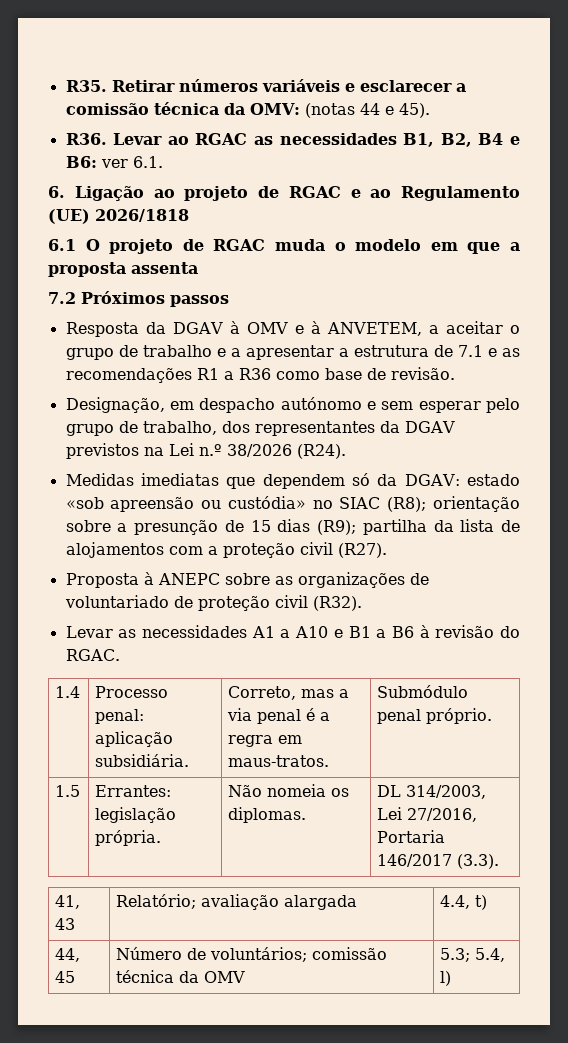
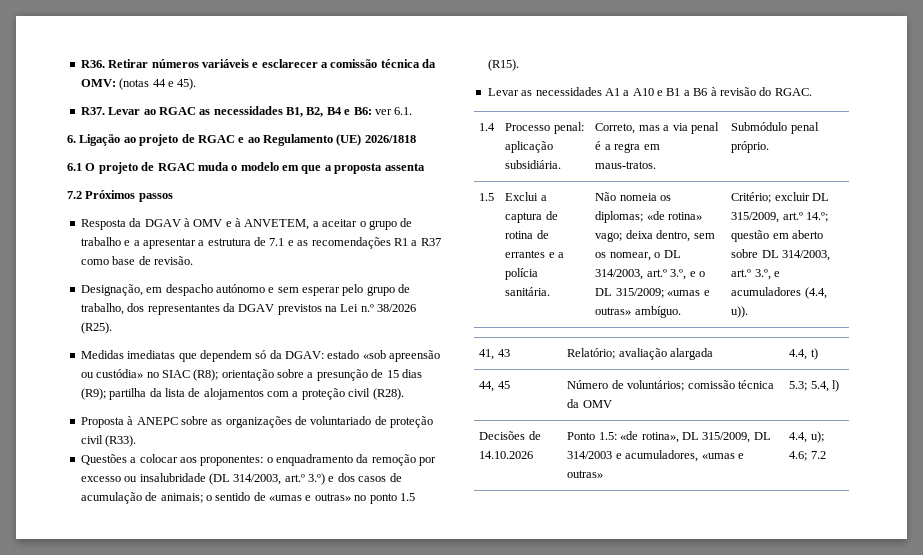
[65,80,107,92] R35. -> [80,60,105,68] R36.
[65,133,107,145] R36. -> [80,107,105,115] R37.
[238,368,271,380] R36 -> [420,238,441,246] R37
[296,444,346,459] (R24). -> [80,322,112,334] (R25).
[337,543,387,558] (R27). -> [372,388,404,400] (R28).
[312,596,362,611] (R32). -> [105,435,137,447] [80,454,437,466] [80,473,402,485] [80,492,415,504] [487,59,519,71] (R33). // Questões a colocar aos proponentes: o enquadramento da remoção por excesso ou insalubridade (DL 314/2003, art.º 3.º) e dos casos de acumulação de animais; o sentido de «umas e outras» no ponto 1.5 (R15).
[95,785,172,797] [95,807,177,823] [95,830,162,846] [228,784,350,797] [228,807,307,823] [377,785,487,799] [377,807,478,822] [377,830,446,843] [377,854,500,869] Errantes: legislação própria. | Não nomeia os diplomas. | DL 314/2003, Lei 27/2016, Portaria 146/2017 (3.3). -> [505,192,547,201] [505,211,558,223] [505,230,549,239] [505,250,565,258] [505,268,539,280] [505,287,551,296] [595,192,672,201] [595,211,703,223] [595,230,715,242] [595,250,681,261] [595,269,705,280] [595,288,710,298] [595,306,681,318] [731,192,830,203] [731,212,829,223] [731,230,824,242] [731,249,831,261] [731,269,781,280] [731,287,827,299] [731,306,749,318] Exclui a captura de rotina de errantes e a polícia sanitária. | Não nomeia os diplomas; «de rotina» vago; deixa dentro, sem os nomear, o DL 314/2003, art.º 3.º, e o DL 315/2009; «umas e outras» ambíguo. | Critério; excluir DL 315/2009, art.º 14.º; questão em aberto sobre DL 314/2003, art.º 3.º, e acumuladores (4.4, u)).
(452, 978) none -> [479,431,541,440] [479,451,534,459] [567,431,771,443] [567,450,744,462] [567,470,604,478] [789,431,824,443] [789,451,826,461] // Decisões de 14.10.2026 | Ponto 1.5: «de rotina», DL 315/2009, DL 314/2003 e acumuladores, «umas e outras» | 4.4, u); 4.6; 7.2

